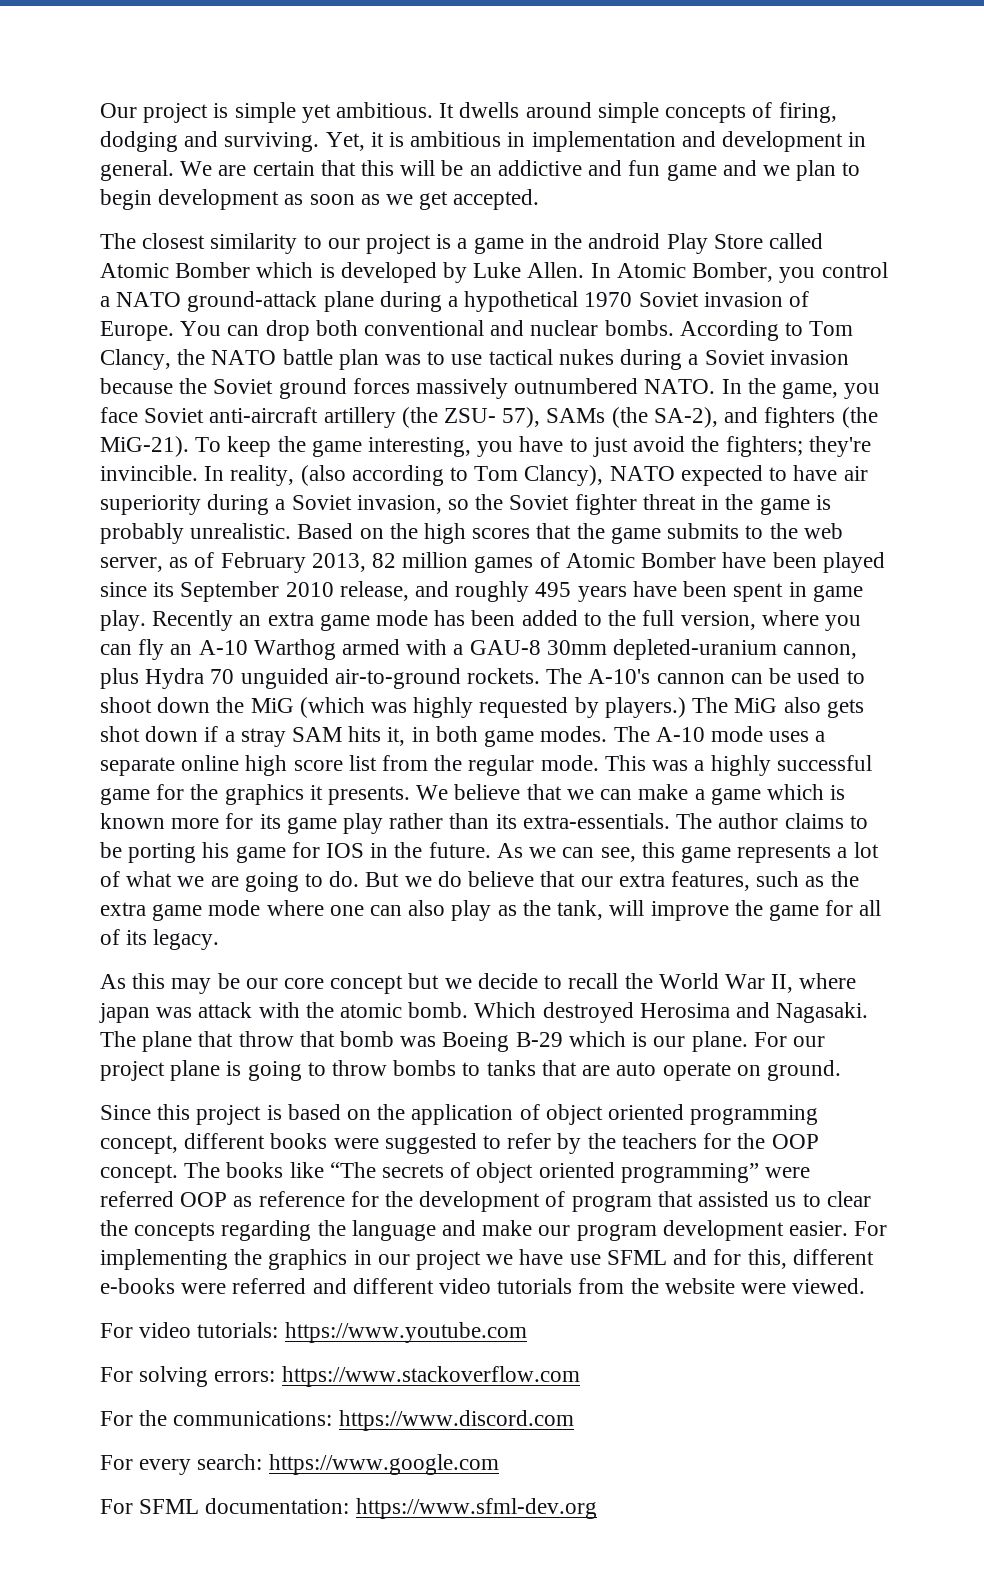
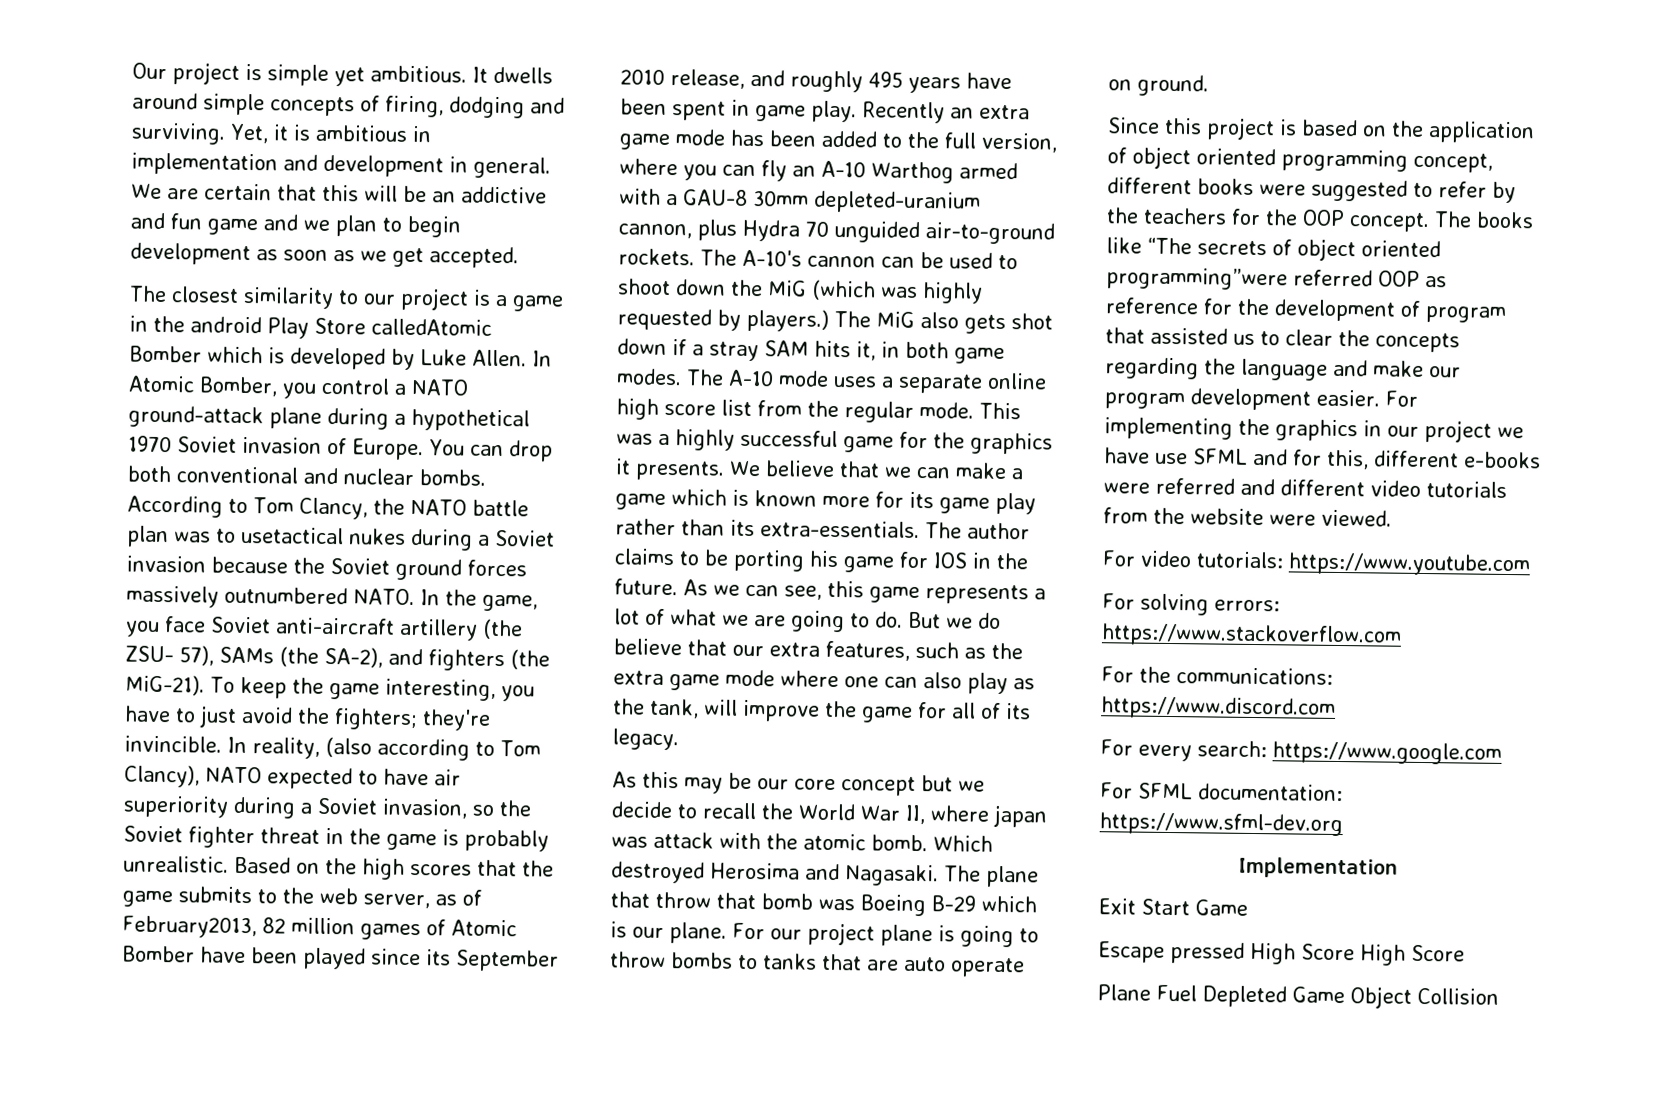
[768,233,823,249] [100,263,169,278] called Atomic -> [371,318,492,336] calledAtomic
[451,349,553,365] use tactical -> [241,526,344,545] usetactical
[220,552,366,573] February 2013, -> [122,915,257,939] February2013,
[620,1163,811,1183] programming” were -> [1106,267,1288,291] programming”were
(597, 1508) none -> [1238,856,1398,879] [1098,898,1248,916] [1098,941,1465,966] [1097,984,1499,1009] // Implementation // Exit Start Game // Escape pressed High Score High Score // Plane Fuel Depleted Game Object Collision

